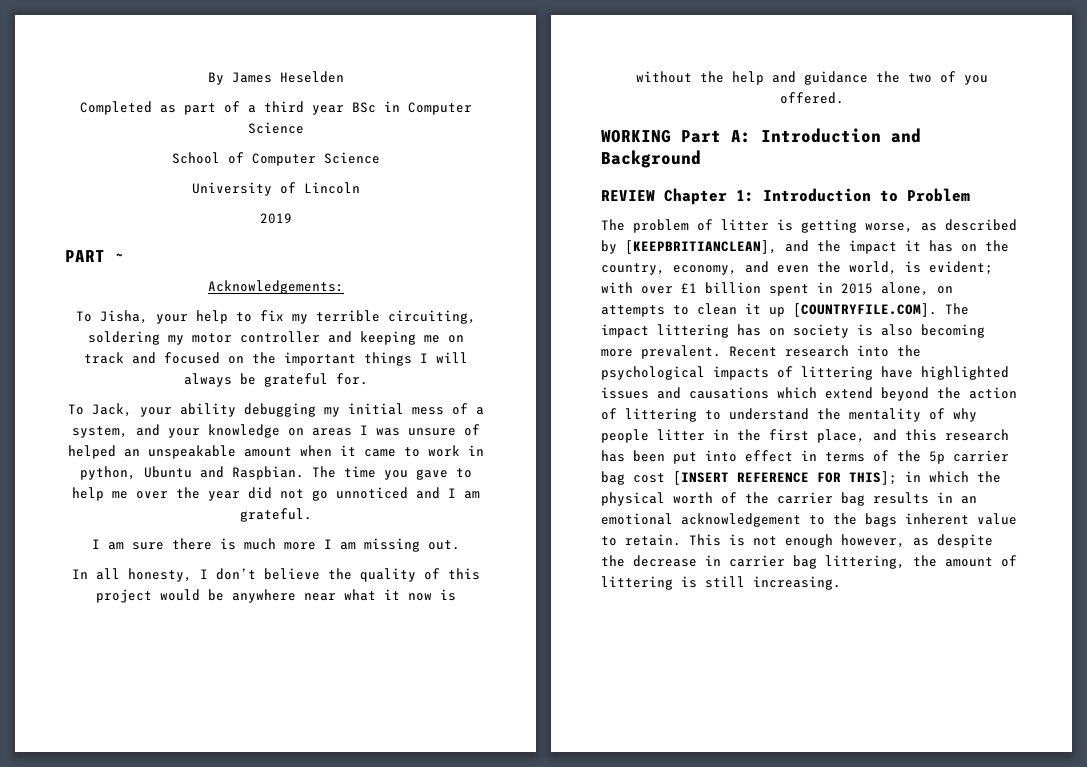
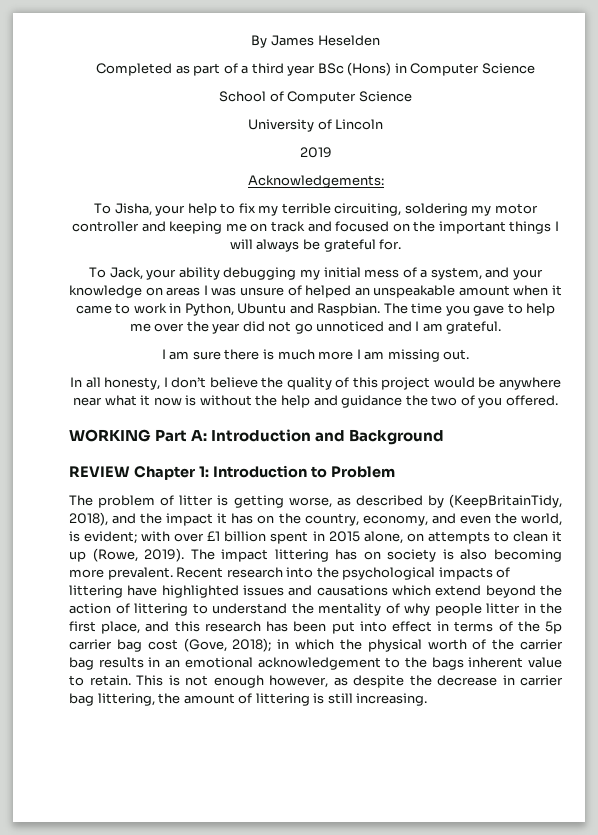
(376, 107) none -> [347,62,392,76] (Hons)
[65,250,125,262] // PART ~ -> (332, 152) none
[79,466,136,480] python, -> [184,303,234,316] Python,
[625,240,777,254] [KEEPBRITIANCLEAN], -> [449,494,562,508] [69,512,108,526] (KeepBritainTidy, 2018),
[793,303,937,317] [COUNTRYFILE.COM]. -> [92,548,185,562] (Rowe, 2019).
[673,471,897,485] [INSERT REFERENCE FOR THIS]; -> [183,638,272,652] (Gove, 2018);

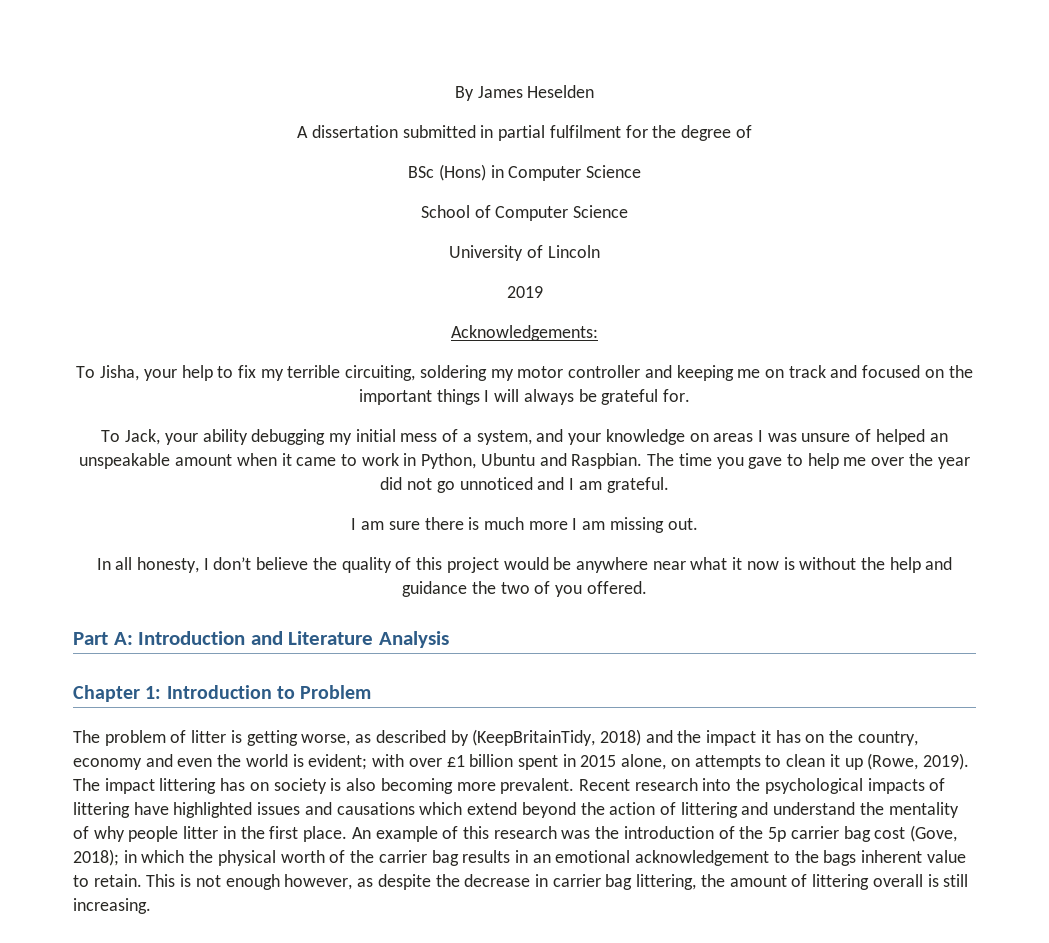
[96,63,316,76] Completed as part of a third year -> [297,125,752,141] A dissertation submitted in partial fulfilment for the degree of //
[69,429,151,442] WORKING -> (647, 587) none
[349,429,445,445] [69,466,130,477] Background // REVIEW -> [288,631,449,648] Literature Analysis //
[69,512,108,526] 2018), -> [599,729,641,746] 2018)
[362,515,428,526] economy, -> [73,758,142,770] economy
[521,513,562,526] world, -> [245,754,288,767] world
[192,603,208,614] to -> [741,802,769,815] and
[101,621,494,634] place, and this research has been put into effect in terms -> [303,826,714,842] place. An example of this research was the introduction
(310, 699) none -> [872,874,923,887] overall

